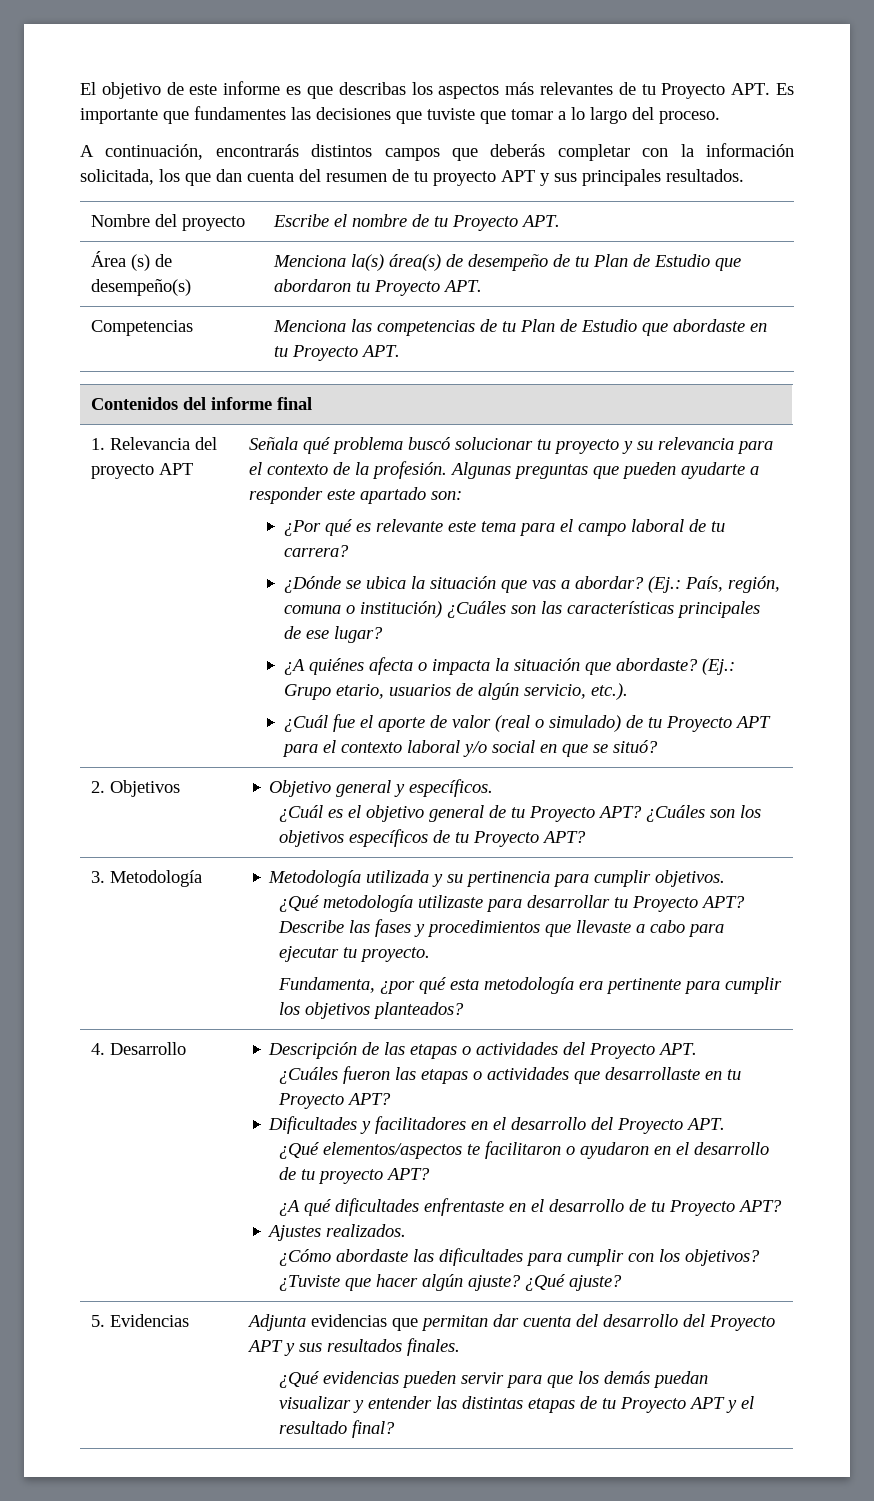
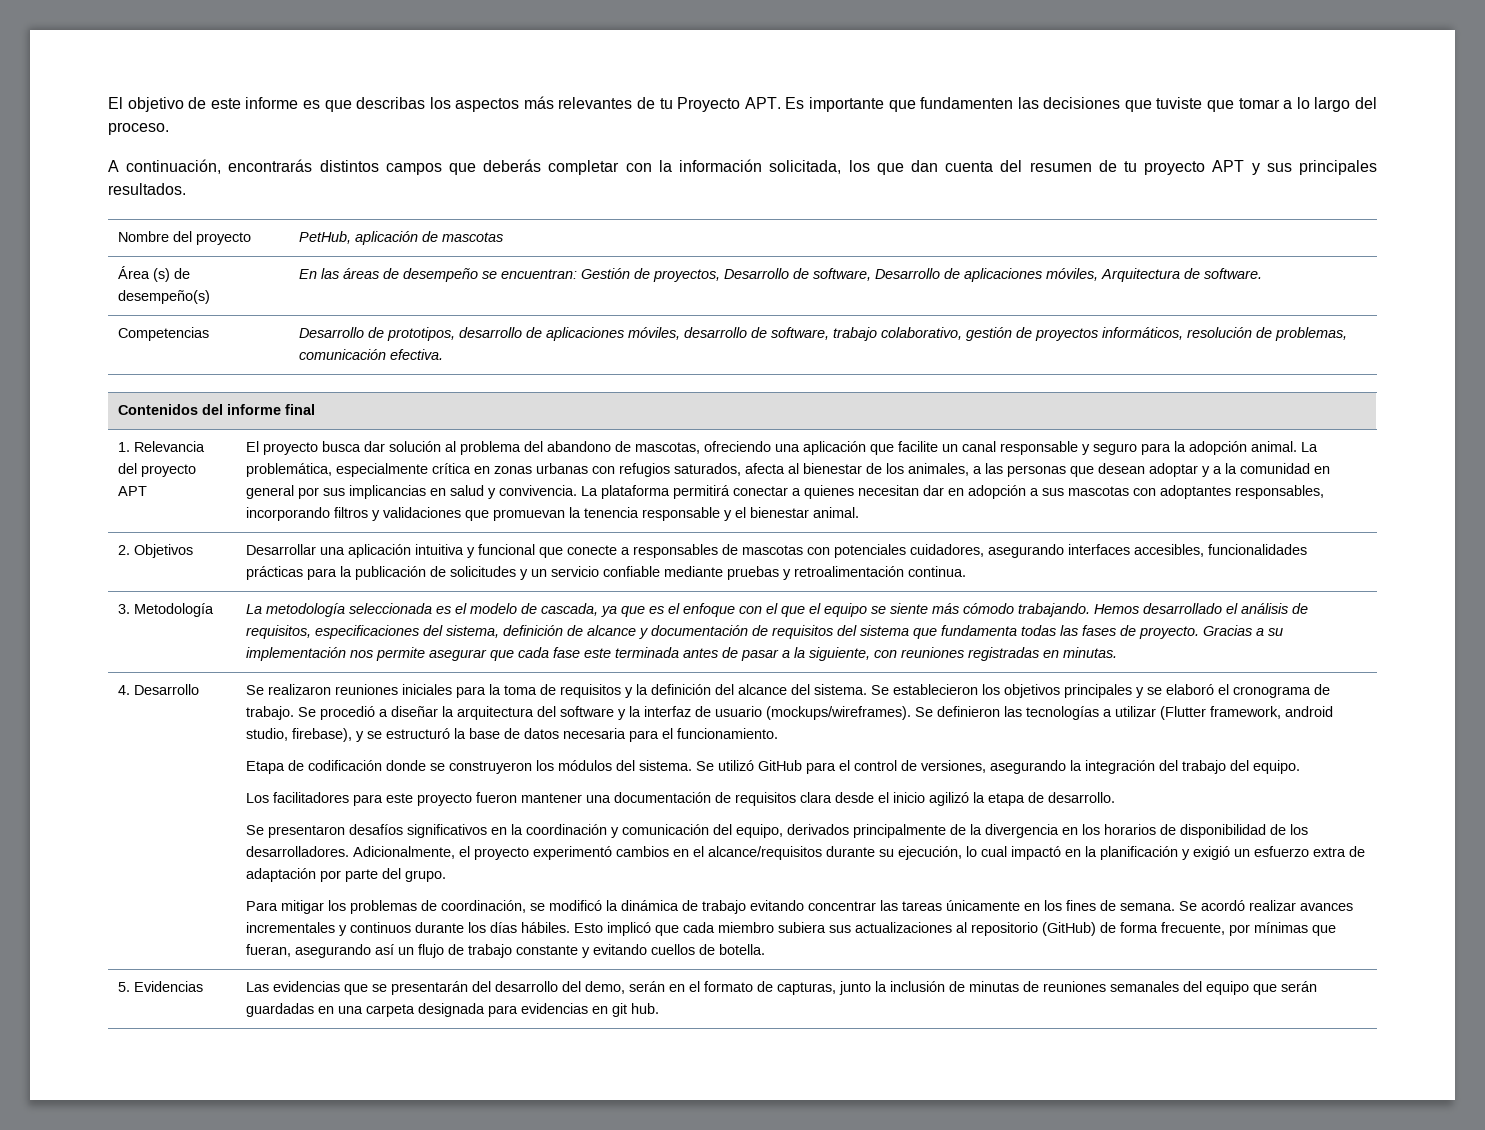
[194,106,286,120] fundamentes -> [920,97,1014,109] fundamenten
[273,214,561,231] [91,251,173,271] [91,279,192,296] [273,254,742,271] [274,279,483,296] [91,320,194,336] [273,319,768,336] [274,345,401,361] Escribe el nombre de tu Proyecto APT. // Área (s) de desempeño(s) | Menciona la(s) área(s) de desempeño de tu Plan de Estudio que abordaron tu Proyecto APT. // Competencias | Menciona las competencias de tu Plan de Estudio que abordaste en tu Proyecto APT. -> [299,231,504,245] [118,266,191,282] [118,290,211,304] [299,268,1263,282] [118,327,210,341] [299,327,1348,341] [299,349,444,360] PetHub, aplicación de mascotas // Área (s) de desempeño(s) | En las áreas de desempeño se encuentran: Gestión de proyectos, Desarrollo de software, Desarrollo de aplicaciones móviles, Arquitectura de software. // Competencias | Desarrollo de prototipos, desarrollo de aplicaciones móviles, desarrollo de software, trabajo colaborativo, gestión de proyectos informáticos, resolución de problemas, comunicación efectiva.
[249,437,774,454] [249,461,760,479] [249,487,463,504] [284,519,726,536] [284,545,350,557] [284,576,781,593] [284,601,761,618] [284,626,384,643] [284,657,736,675] [284,683,629,700] [284,714,772,732] [282,740,659,757] [91,780,181,797] [269,779,494,797] [278,805,761,822] [278,829,586,847] [91,870,203,887] [268,870,726,887] [278,895,745,912] [277,919,724,937] [278,946,430,962] [277,977,782,994] [278,1002,464,1019] [91,1042,187,1055] [268,1042,698,1059] [278,1066,741,1084] [277,1093,391,1109] [268,1116,726,1134] [278,1141,769,1159] [278,1167,430,1184] [278,1198,782,1216] [267,1224,407,1241] [278,1248,760,1266] [278,1274,622,1291] Señala qué problema buscó solucionar tu proyecto y su relevancia para el contexto de la profesión. Algunas preguntas que pueden ayudarte a responder este apartado son: // ¿Por qué es relevante este tema para el campo laboral de tu carrera? // ¿Dónde se ubica la situación que vas a abordar? (Ej.: País, región, comuna o institución) ¿Cuáles son las características principales de ese lugar? // ¿A quiénes afecta o impacta la situación que abordaste? (Ej.: Grupo etario, usuarios de algún servicio, etc.). // ¿Cuál fue el aporte de valor (real o simulado) de tu Proyecto APT para el contexto laboral y/o social en que se situó? // 2. Objetivos | Objetivo general y específicos. // ¿Cuál es el objetivo general de tu Proyecto APT? ¿Cuáles son los objetivos específicos de tu Proyecto APT? // 3. Metodología | Metodología utilizada y su pertinencia para cumplir objetivos. // ¿Qué metodología utilizaste para desarrollar tu Proyecto APT? Describe las fases y procedimientos que llevaste a cabo para ejecutar tu proyecto. // Fundamenta, ¿por qué esta metodología era pertinente para cumplir los objetivos planteados? // 4. Desarrollo | Descripción de las etapas o actividades del Proyecto APT. // ¿Cuáles fueron las etapas o actividades que desarrollaste en tu Proyecto APT? // Dificultades y facilitadores en el desarrollo del Proyecto APT. // ¿Qué elementos/aspectos te facilitaron o ayudaron en el desarrollo de tu proyecto APT? // ¿A qué dificultades enfrentaste en el desarrollo de tu Proyecto APT? // Ajustes realizados. // ¿Cómo abordaste las dificultades para cumplir con los objetivos? ¿Tuviste que hacer algún ajuste? ¿Qué ajuste? -> [246,441,1319,455] [246,463,1331,477] [246,485,1325,499] [246,507,860,521] [118,544,194,558] [246,544,1308,558] [246,566,967,580] [118,603,215,617] [246,603,1309,617] [246,625,1284,639] [246,647,1118,661] [118,684,200,695] [246,684,1331,698] [246,706,1334,720] [246,728,779,742] [246,760,1301,774] [246,792,1116,806] [246,824,1309,838] [246,846,1366,860] [246,868,447,882] [246,900,1354,914] [246,922,1337,936] [246,944,766,958] El proyecto busca dar solución al problema del abandono de mascotas, ofreciendo una aplicación que facilite un canal responsable y seguro para la adopción animal. La problemática, especialmente crítica en zonas urbanas con refugios saturados, afecta al bienestar de los animales, a las personas que desean adoptar y a la comunidad en general por sus implicancias en salud y convivencia. La plataforma permitirá conectar a quienes necesitan dar en adopción a sus mascotas con adoptantes responsables, incorporando filtros y validaciones que promuevan la tenencia responsable y el bienestar animal. // 2. Objetivos | Desarrollar una aplicación intuitiva y funcional que conecte a responsables de mascotas con potenciales cuidadores, asegurando interfaces accesibles, funcionalidades prácticas para la publicación de solicitudes y un servicio confiable mediante pruebas y retroalimentación continua. // 3. Metodología | La metodología seleccionada es el modelo de cascada, ya que es el enfoque con el que el equipo se siente más cómodo trabajando. Hemos desarrollado el análisis de requisitos, especificaciones del sistema, definición de alcance y documentación de requisitos del sistema que fundamenta todas las fases de proyecto. Gracias a su implementación nos permite asegurar que cada fase este terminada antes de pasar a la siguiente, con reuniones registradas en minutas. // 4. Desarrollo | Se realizaron reuniones iniciales para la toma de requisitos y la definición del alcance del sistema. Se establecieron los objetivos principales y se elaboró el cronograma de trabajo. Se procedió a diseñar la arquitectura del software y la interfaz de usuario (mockups/wireframes). Se definieron las tecnologías a utilizar (Flutter framework, android studio, firebase), y se estructuró la base de datos necesaria para el funcionamiento. // Etapa de codificación donde se construyeron los módulos del sistema. Se utilizó GitHub para el control de versiones, asegurando la integración del trabajo del equipo. // Los facilitadores para este proyecto fueron mantener una documentación de requisitos clara desde el inicio agilizó la etapa de desarrollo. // Se presentaron desafíos significativos en la coordinación y comunicación del equipo, derivados principalmente de la divergencia en los horarios de disponibilidad de los desarrolladores. Adicionalmente, el proyecto experimentó cambios en el alcance/requisitos durante su ejecución, lo cual impactó en la planificación y exigió un esfuerzo extra de adaptación por parte del grupo. // Para mitigar los problemas de coordinación, se modificó la dinámica de trabajo evitando concentrar las tareas únicamente en los fines de semana. Se acordó realizar avances incrementales y continuos durante los días hábiles. Esto implicó que cada miembro subiera sus actualizaciones al repositorio (GitHub) de forma frecuente, por mínimas que fueran, asegurando así un flujo de trabajo constante y evitando cuellos de botella.
[247,1314,307,1331] Adjunta -> [246,982,270,992] Las
[421,1314,776,1331] [247,1338,461,1356] [278,1371,708,1388] [278,1396,754,1413] [278,1420,395,1438] permitan dar cuenta del desarrollo del Proyecto APT y sus resultados finales. // ¿Qué evidencias pueden servir para que los demás puedan visualizar y entender las distintas etapas de tu Proyecto APT y el resultado final? -> [372,981,1318,995] [246,1003,660,1017] se presentarán del desarrollo del demo, serán en el formato de capturas, junto la inclusión de minutas de reuniones semanales del equipo que serán guardadas en una carpeta designada para evidencias en git hub.

